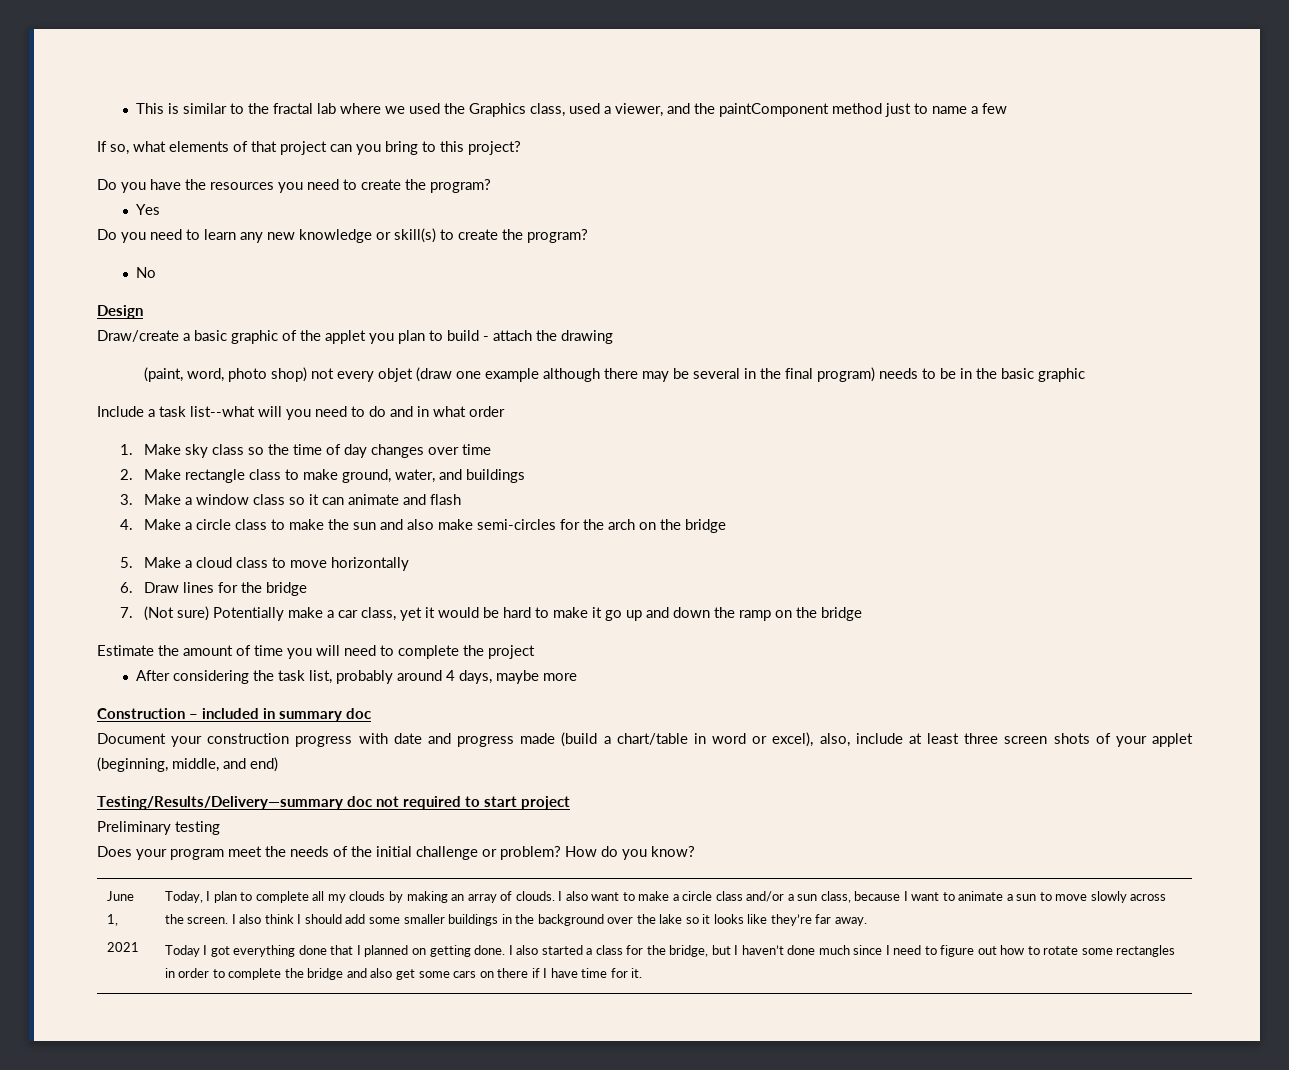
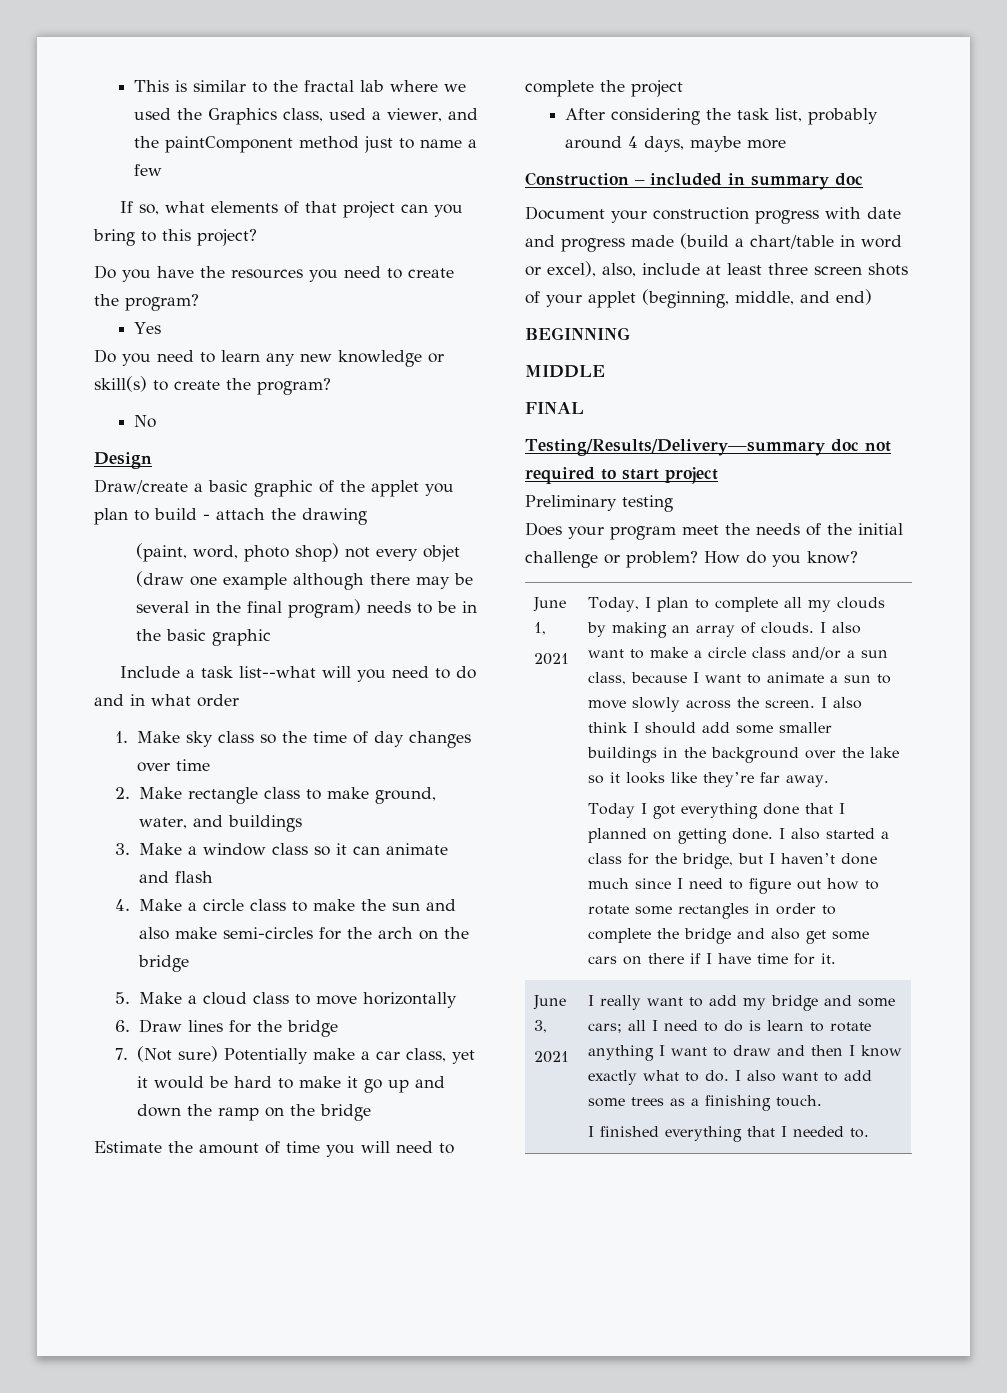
(278, 764) none -> [525,327,630,340] [525,365,605,378] [525,402,584,414] // BEGINNING // MIDDLE // FINAL
(643, 973) none -> [533,995,567,1010] [534,1020,548,1033] [534,1051,570,1063] [588,995,896,1011] [588,1020,872,1033] [588,1045,903,1061] [588,1070,873,1085] [588,1095,823,1111] [588,1126,870,1142] // June 3, // 2021 | I really want to add my bridge and some cars; all I need to do is learn to rotate anything I want to draw and then I know exactly what to do. I also want to add some trees as a finishing touch. // I finished everything that I needed to.

